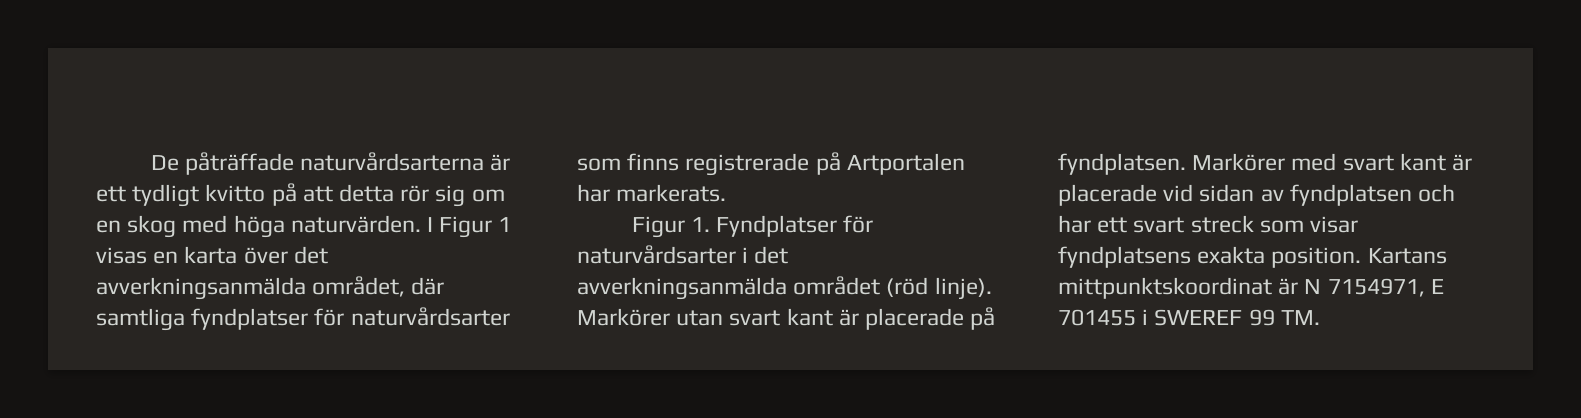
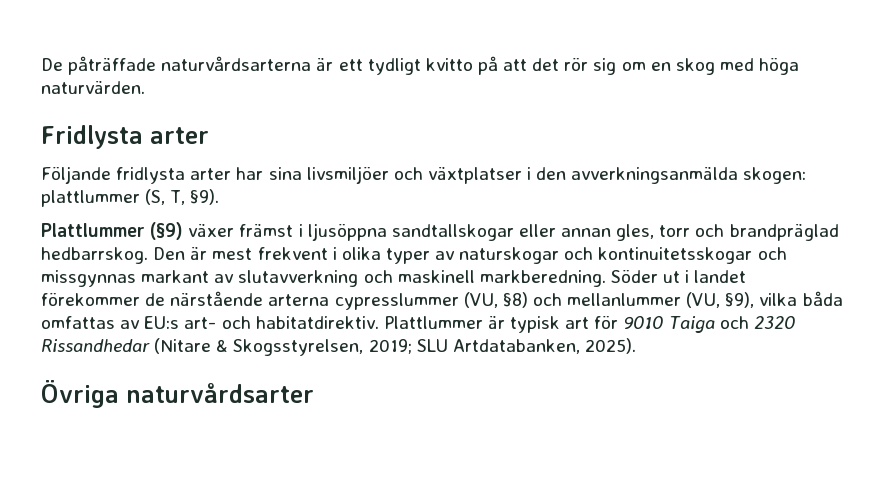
[339,184,395,202] detta -> [532,58,560,71] det
[427,216,512,238] [96,246,328,264] [96,276,445,300] [96,307,510,331] [577,152,965,176] [577,184,727,202] [631,215,874,238] [577,245,789,264] [577,276,992,300] [577,307,996,330] [1058,153,1473,175] [1058,184,1456,206] [1058,215,1359,233] [1058,246,1447,268] [1058,277,1444,299] [1058,309,1320,326] I Figur 1 visas en karta över det avverkningsanmälda området, där samtliga fyndplatser för naturvårdsarter som finns registrerade på Artportalen har markerats. // Figur 1. Fyndplatser för naturvårdsarter i det avverkningsanmälda området (röd linje). Markörer utan svart kant är placerade på fyndplatsen. Markörer med svart kant är placerade vid sidan av fyndplatsen och har ett svart streck som visar fyndplatsens exakta position. Kartans mittpunktskoordinat är N 7154971, E 701455 i SWEREF 99 TM. -> [41,125,209,149] [41,166,807,184] [41,189,220,207] [41,222,839,241] [41,247,787,264] [41,269,747,287] [41,291,843,310] [41,315,795,333] [41,338,636,356] [41,380,314,408] // Fridlysta arter // Följande fridlysta arter har sina livsmiljöer och växtplatser i den avverkningsanmälda skogen: plattlummer (S, T, §9). // Plattlummer (§9) växer främst i ljusöppna sandtallskogar eller annan gles, torr och brandpräglad hedbarrskog. Den är mest frekvent i olika typer av naturskogar och kontinuitetsskogar och missgynnas markant av slutavverkning och maskinell markberedning. Söder ut i landet förekommer de närstående arterna cypresslummer (VU, §8) och mellanlummer (VU, §9), vilka båda omfattas av EU:s art- och habitatdirektiv. Plattlummer är typisk art för 9010 Taiga och 2320 Rissandhedar (Nitare & Skogsstyrelsen, 2019; SLU Artdatabanken, 2025). // Övriga naturvårdsarter

